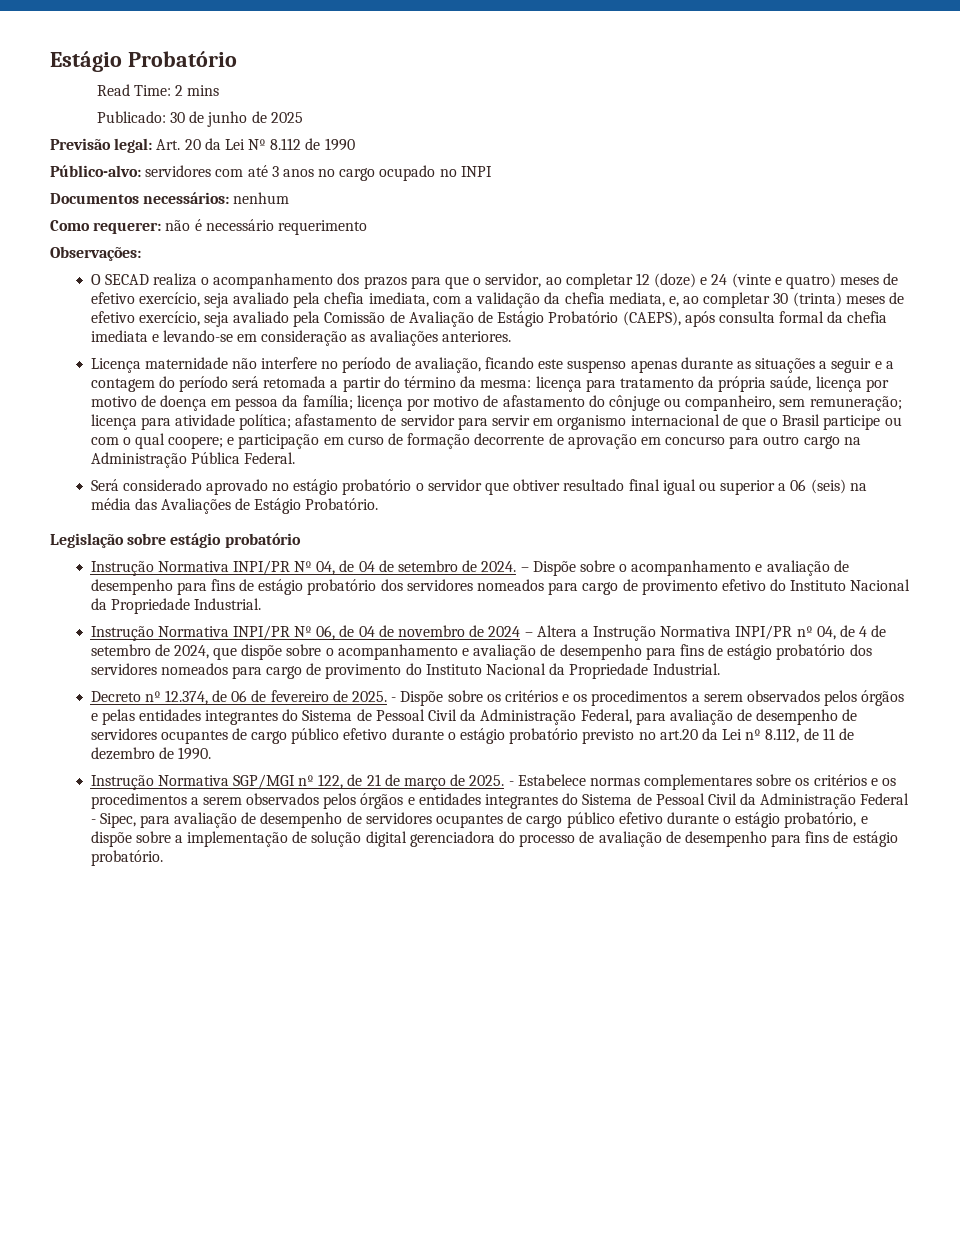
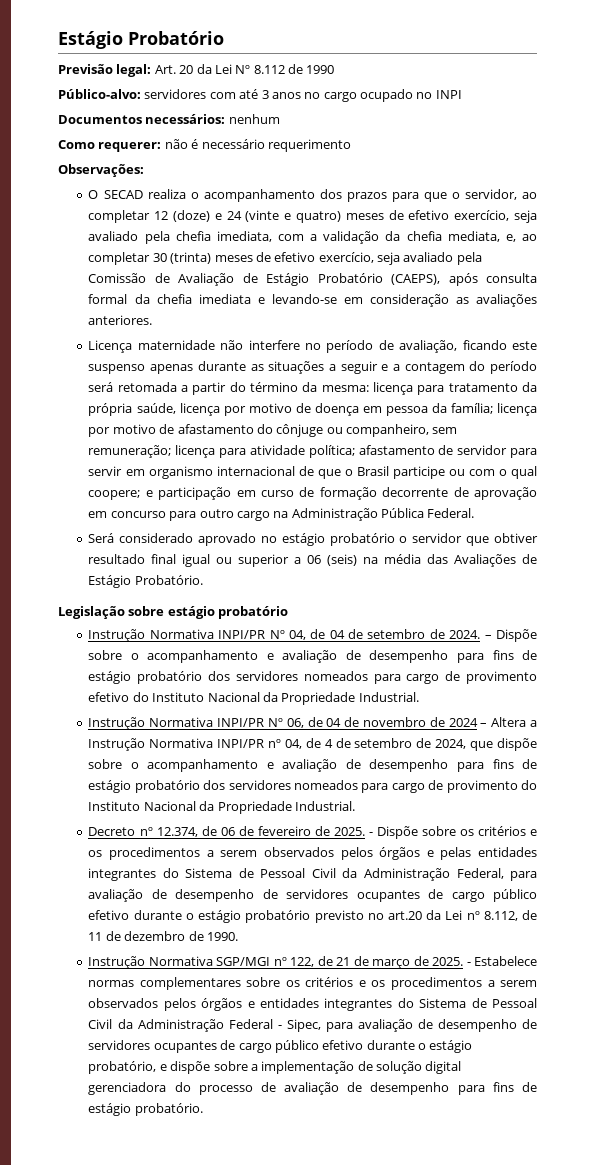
[50,51,237,72] [96,84,220,96] [96,111,303,127] Estágio Probatório // Read Time: 2 mins // Publicado: 30 de junho de 2025 -> [58,31,224,49] Estágio Probatório

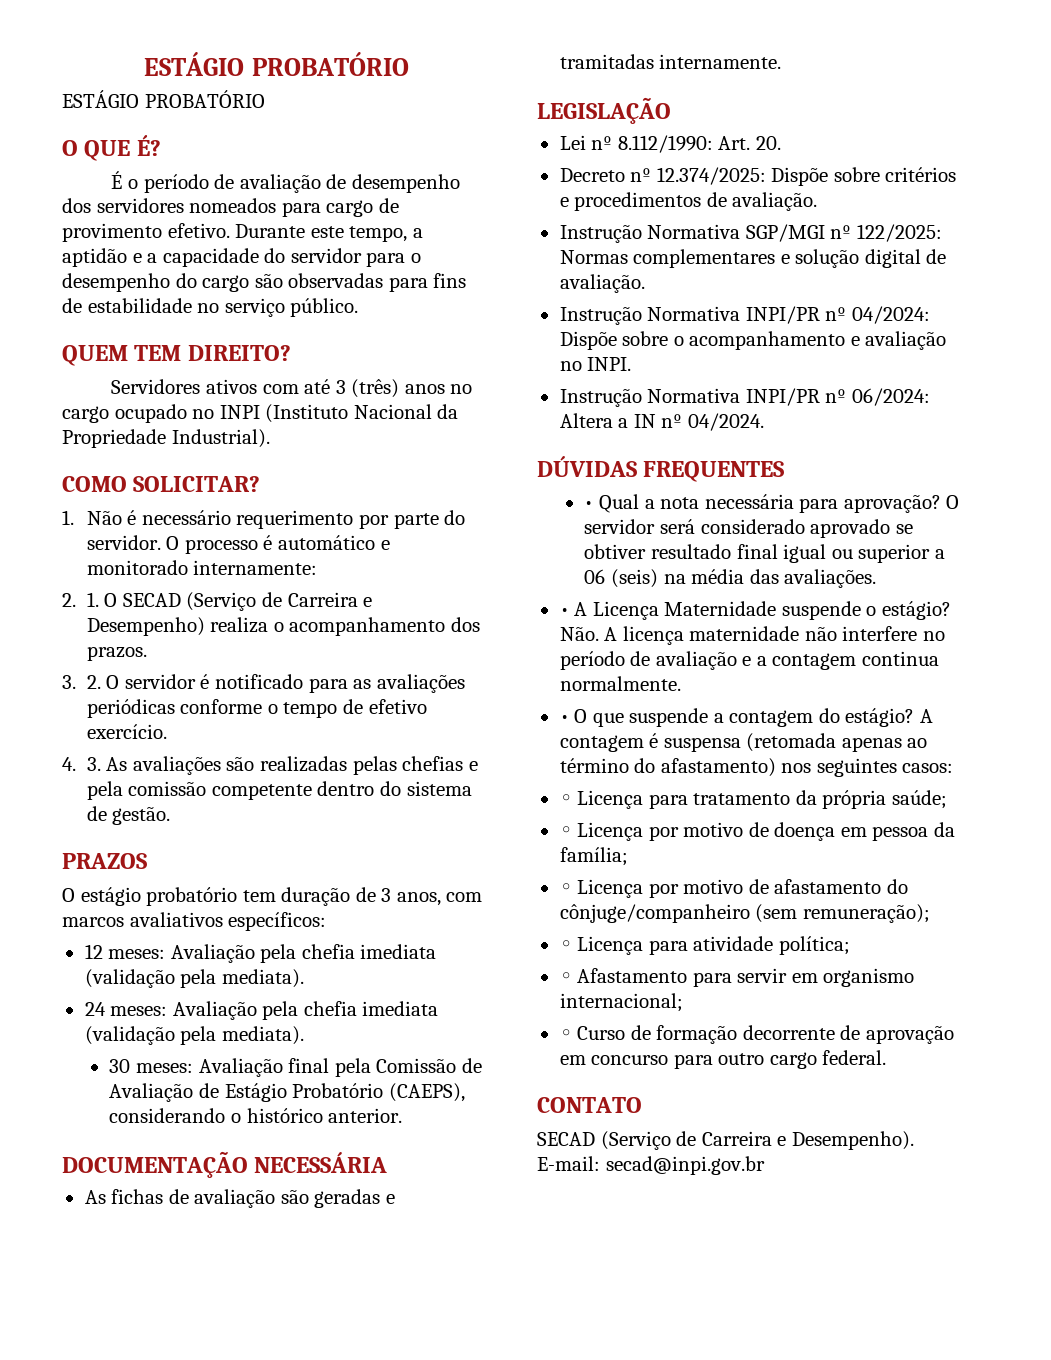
[58,31,224,49] [58,64,335,77] [58,89,207,99] Estágio Probatório // Previsão legal: Art. 20 da Lei Nº 8.112 de 1990 // Público-alvo: servidores -> [144,52,409,76] [62,90,265,108] [62,135,161,161] [111,171,460,193] [62,198,399,217] [62,223,423,242] [62,248,421,267] [62,273,467,292] [62,298,359,317] [62,345,291,366] [111,379,257,394] ESTÁGIO PROBATÓRIO // ESTÁGIO PROBATÓRIO // O QUE É? // É o período de avaliação de desempenho dos servidores nomeados para cargo de provimento efetivo. Durante este tempo, a aptidão e a capacidade do servidor para o desempenho do cargo são observadas para fins de estabilidade no serviço público. // QUEM TEM DIREITO? // Servidores ativos
(269, 94) none -> [351,379,400,398] (três)
[58,114,280,124] [58,139,351,152] [58,164,144,177] [88,189,537,202] [88,210,538,223] [88,231,538,244] [88,252,454,265] // Documentos necessários: nenhum // Como requerer: não é necessário requerimento // Observações: // O SECAD realiza o acompanhamento dos prazos para que o servidor, ao completar 12 (doze) e 24 (vinte e quatro) meses de efetivo exercício, seja avaliado pela chefia imediata, com a validação da chefia mediata, e, ao completar 30 (trinta) meses de efetivo exercício, seja avaliado -> [265,404,459,423] [62,429,270,448] [62,476,261,492] [62,510,466,529] [86,535,390,554] [86,560,318,575] [62,592,373,611] [86,617,481,636] [86,646,147,661] [62,674,465,693] [86,699,427,718] [86,724,167,739] [62,756,478,775] [86,781,472,800] [86,806,171,825] [62,853,147,869] [62,887,483,906] [62,912,327,931] [84,944,437,963] [84,969,304,988] [84,1001,439,1020] [84,1026,304,1045] [109,1058,330,1077] (Instituto Nacional da Propriedade Industrial). // COMO SOLICITAR? // 1. Não é necessário requerimento por parte do servidor. O processo é automático e monitorado internamente: // 2. 1. O SECAD (Serviço de Carreira e Desempenho) realiza o acompanhamento dos prazos. // 3. 2. O servidor é notificado para as avaliações periódicas conforme o tempo de efetivo exercício. // 4. 3. As avaliações são realizadas pelas chefias e pela comissão competente dentro do sistema de gestão. // PRAZOS // O estágio probatório tem duração de 3 anos, com marcos avaliativos específicos: // 12 meses: Avaliação pela chefia imediata (validação pela mediata). // 24 meses: Avaliação pela chefia imediata (validação pela mediata). // 30 meses: Avaliação final
[448,273,537,286] [88,294,538,307] [88,315,153,325] [88,340,537,353] [88,361,537,374] [88,382,538,395] [88,403,537,416] [88,424,458,437] [88,445,537,458] [88,466,538,479] [88,487,537,500] [88,508,475,521] [88,533,490,546] após consulta formal da chefia imediata e levando-se em consideração as avaliações anteriores. // Licença maternidade não interfere no período de avaliação, ficando este suspenso apenas durante as situações a seguir e a contagem do período será retomada a partir do término da mesma: licença para tratamento da própria saúde, licença por motivo de doença em pessoa da família; licença por motivo de afastamento do cônjuge ou companheiro, sem remuneração; licença para atividade política; afastamento de servidor para servir em organismo internacional de que o Brasil participe ou com o qual coopere; e participação em curso de formação decorrente de aprovação em concurso para outro cargo na Administração Pública Federal. // Será considerado aprovado no estágio probatório o servidor que -> [109,1108,403,1123] [62,1151,388,1178] [84,1189,395,1208] [559,54,782,69] [537,97,671,124] [559,135,781,153] [559,167,957,186] [559,192,818,211] [559,224,942,243] [559,249,947,268] [559,274,645,293] [559,306,930,325] [559,331,947,350] [559,357,632,371] [559,388,930,407] [559,413,764,431] [537,456,785,482] [584,494,960,513] [584,519,913,538] considerando o histórico anterior. // DOCUMENTAÇÃO NECESSÁRIA // As fichas de avaliação são geradas e tramitadas internamente. // LEGISLAÇÃO // Lei nº 8.112/1990: Art. 20. // Decreto nº 12.374/2025: Dispõe sobre critérios e procedimentos de avaliação. // Instrução Normativa SGP/MGI nº 122/2025: Normas complementares e solução digital de avaliação. // Instrução Normativa INPI/PR nº 04/2024: Dispõe sobre o acompanhamento e avaliação no INPI. // Instrução Normativa INPI/PR nº 06/2024: Altera a IN nº 04/2024. // DÚVIDAS FREQUENTES // • Qual a nota necessária para aprovação? O servidor será considerado aprovado se
[454,554,537,567] [88,575,203,588] [58,606,289,619] [88,629,538,642] [88,650,537,663] [88,671,537,684] [88,692,419,705] [88,717,538,730] [88,738,538,751] [88,759,537,772] [88,780,537,793] [88,801,355,814] [88,826,537,839] [88,847,537,860] [88,868,537,881] [88,889,537,902] [88,910,537,923] [88,931,238,941] [88,956,537,969] [88,977,537,990] [88,998,537,1011] [88,1019,538,1032] [88,1040,473,1053] [88,1061,462,1074] [88,1082,537,1095] [88,1103,203,1116] Avaliações de Estágio Probatório. // Legislação sobre estágio probatório // Instrução Normativa INPI/PR Nº 04, de 04 de setembro de 2024. – Dispõe sobre o acompanhamento e avaliação de desempenho para fins de estágio probatório dos servidores nomeados para cargo de provimento efetivo do Instituto Nacional da Propriedade Industrial. // Instrução Normativa INPI/PR Nº 06, de 04 de novembro de 2024 – Altera a Instrução Normativa INPI/PR nº 04, de 4 de setembro de 2024, que dispõe sobre o acompanhamento e avaliação de desempenho para fins de estágio probatório dos servidores nomeados para cargo de provimento do Instituto Nacional da Propriedade Industrial. // Decreto nº 12.374, de 06 de fevereiro de 2025. - Dispõe sobre os critérios e os procedimentos a serem observados pelos órgãos e pelas entidades integrantes do Sistema de Pessoal Civil da Administração Federal, para avaliação de desempenho de servidores ocupantes de cargo público efetivo durante o estágio probatório previsto no art.20 da Lei nº 8.112, de 11 de dezembro de 1990. // Instrução Normativa SGP/MGI nº 122, de 21 de março de 2025. - Estabelece normas complementares sobre os critérios e os procedimentos a serem observados pelos órgãos e entidades integrantes do Sistema de Pessoal Civil da Administração Federal - Sipec, para avaliação de desempenho de servidores ocupantes de cargo público efetivo durante o estágio probatório, e dispõe sobre a implementação de solução digital gerenciadora do processo de avaliação de desempenho para fins de estágio probatório. -> [784,569,877,588] [559,601,951,620] [559,626,945,645] [559,651,939,670] [559,676,681,691] [559,708,933,727] [559,733,928,752] [559,758,954,777] [559,790,947,809] [559,822,955,841] [559,847,628,866] [559,879,908,898] [559,904,930,923] [559,936,850,955] [559,968,915,987] [559,993,683,1012] [559,1025,954,1044] [559,1050,887,1069] [537,1097,642,1113] [537,1131,914,1150] [537,1156,765,1175] avaliações. // • A Licença Maternidade suspende o estágio? Não. A licença maternidade não interfere no período de avaliação e a contagem continua normalmente. // • O que suspende a contagem do estágio? A contagem é suspensa (retomada apenas ao término do afastamento) nos seguintes casos: // ◦ Licença para tratamento da própria saúde; // ◦ Licença por motivo de doença em pessoa da família; // ◦ Licença por motivo de afastamento do cônjuge/companheiro (sem remuneração); // ◦ Licença para atividade política; // ◦ Afastamento para servir em organismo internacional; // ◦ Curso de formação decorrente de aprovação em concurso para outro cargo federal. // CONTATO // SECAD (Serviço de Carreira e Desempenho). E-mail: secad@inpi.gov.br

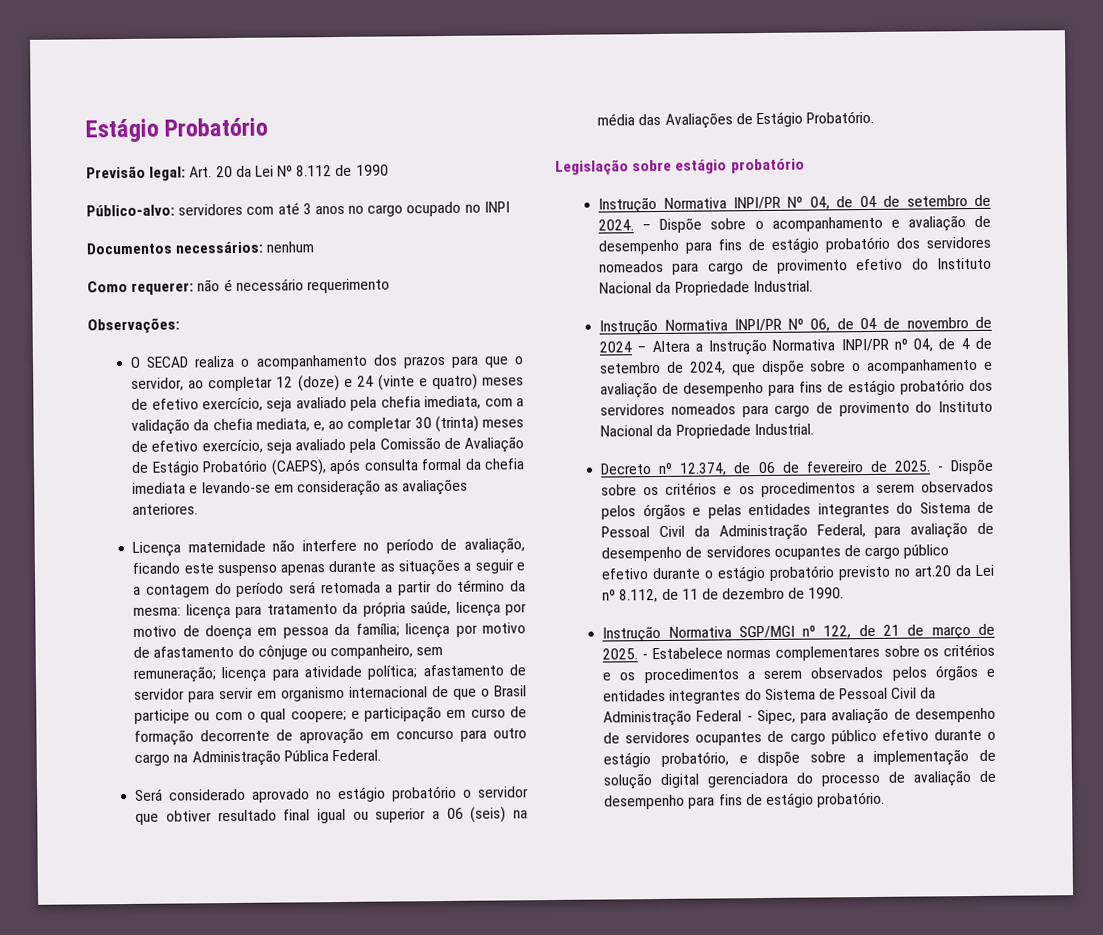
[144,52,409,76] [62,90,265,108] [62,135,161,161] [111,171,460,193] [62,198,399,217] [62,223,423,242] [62,248,421,267] [62,273,467,292] [62,298,359,317] [62,345,291,366] [111,379,257,394] ESTÁGIO PROBATÓRIO // ESTÁGIO PROBATÓRIO // O QUE É? // É o período de avaliação de desempenho dos servidores nomeados para cargo de provimento efetivo. Durante este tempo, a aptidão e a capacidade do servidor para o desempenho do cargo são observadas para fins de estabilidade no serviço público. // QUEM TEM DIREITO? // Servidores ativos -> [85,117,269,143] [86,164,389,181] [86,203,244,217] Estágio Probatório // Previsão legal: Art. 20 da Lei Nº 8.112 de 1990 // Público-alvo: servidores
[351,379,400,398] (três) -> (312, 209) none
[265,404,459,423] [62,429,270,448] [62,476,261,492] [62,510,466,529] [86,535,390,554] [86,560,318,575] [62,592,373,611] [86,617,481,636] [86,646,147,661] [62,674,465,693] [86,699,427,718] [86,724,167,739] [62,756,478,775] [86,781,472,800] [86,806,171,825] [62,853,147,869] [62,887,483,906] [62,912,327,931] [84,944,437,963] [84,969,304,988] [84,1001,439,1020] [84,1026,304,1045] [109,1058,330,1077] (Instituto Nacional da Propriedade Industrial). // COMO SOLICITAR? // 1. Não é necessário requerimento por parte do servidor. O processo é automático e monitorado internamente: // 2. 1. O SECAD (Serviço de Carreira e Desempenho) realiza o acompanhamento dos prazos. // 3. 2. O servidor é notificado para as avaliações periódicas conforme o tempo de efetivo exercício. // 4. 3. As avaliações são realizadas pelas chefias e pela comissão competente dentro do sistema de gestão. // PRAZOS // O estágio probatório tem duração de 3 anos, com marcos avaliativos específicos: // 12 meses: Avaliação pela chefia imediata (validação pela mediata). // 24 meses: Avaliação pela chefia imediata (validação pela mediata). // 30 meses: Avaliação final -> [86,241,315,255] [87,278,390,295] [87,317,180,334] [130,354,524,370] [131,373,524,392] [131,395,524,412] [131,415,524,435] [131,438,347,454] // Documentos necessários: nenhum // Como requerer: não é necessário requerimento // Observações: // O SECAD realiza o acompanhamento dos prazos para que o servidor, ao completar 12 (doze) e 24 (vinte e quatro) meses de efetivo exercício, seja avaliado pela chefia imediata, com a validação da chefia mediata, e, ao completar 30 (trinta) meses de efetivo exercício, seja avaliado
[109,1108,403,1123] [62,1151,388,1178] [84,1189,395,1208] [559,54,782,69] [537,97,671,124] [559,135,781,153] [559,167,957,186] [559,192,818,211] [559,224,942,243] [559,249,947,268] [559,274,645,293] [559,306,930,325] [559,331,947,350] [559,357,632,371] [559,388,930,407] [559,413,764,431] [537,456,785,482] [584,494,960,513] [584,519,913,538] considerando o histórico anterior. // DOCUMENTAÇÃO NECESSÁRIA // As fichas de avaliação são geradas e tramitadas internamente. // LEGISLAÇÃO // Lei nº 8.112/1990: Art. 20. // Decreto nº 12.374/2025: Dispõe sobre critérios e procedimentos de avaliação. // Instrução Normativa SGP/MGI nº 122/2025: Normas complementares e solução digital de avaliação. // Instrução Normativa INPI/PR nº 04/2024: Dispõe sobre o acompanhamento e avaliação no INPI. // Instrução Normativa INPI/PR nº 06/2024: Altera a IN nº 04/2024. // DÚVIDAS FREQUENTES // • Qual a nota necessária para aprovação? O servidor será considerado aprovado se -> [329,458,525,475] [132,478,469,497] [132,503,199,515] [132,537,525,557] [132,558,525,577] [133,579,526,598] [133,601,527,620] [133,622,526,641] [133,644,444,660] [133,664,526,683] [134,685,527,703] [134,706,527,724] [134,727,527,746] [134,749,381,767] [135,785,529,803] [135,813,160,825] após consulta formal da chefia imediata e levando-se em consideração as avaliações anteriores. // Licença maternidade não interfere no período de avaliação, ficando este suspenso apenas durante as situações a seguir e a contagem do período será retomada a partir do término da mesma: licença para tratamento da própria saúde, licença por motivo de doença em pessoa da família; licença por motivo de afastamento do cônjuge ou companheiro, sem remuneração; licença para atividade política; afastamento de servidor para servir em organismo internacional de que o Brasil participe ou com o qual coopere; e participação em curso de formação decorrente de aprovação em concurso para outro cargo na Administração Pública Federal. // Será considerado aprovado no estágio probatório o servidor que
[784,569,877,588] [559,601,951,620] [559,626,945,645] [559,651,939,670] [559,676,681,691] [559,708,933,727] [559,733,928,752] [559,758,954,777] [559,790,947,809] [559,822,955,841] [559,847,628,866] [559,879,908,898] [559,904,930,923] [559,936,850,955] [559,968,915,987] [559,993,683,1012] [559,1025,954,1044] [559,1050,887,1069] [537,1097,642,1113] [537,1131,914,1150] [537,1156,765,1175] avaliações. // • A Licença Maternidade suspende o estágio? Não. A licença maternidade não interfere no período de avaliação e a contagem continua normalmente. // • O que suspende a contagem do estágio? A contagem é suspensa (retomada apenas ao término do afastamento) nos seguintes casos: // ◦ Licença para tratamento da própria saúde; // ◦ Licença por motivo de doença em pessoa da família; // ◦ Licença por motivo de afastamento do cônjuge/companheiro (sem remuneração); // ◦ Licença para atividade política; // ◦ Afastamento para servir em organismo internacional; // ◦ Curso de formação decorrente de aprovação em concurso para outro cargo federal. // CONTATO // SECAD (Serviço de Carreira e Desempenho). E-mail: secad@inpi.gov.br -> [664,110,875,129] [555,158,805,175] [598,194,991,214] [598,215,991,233] [598,236,991,255] [599,257,992,275] [599,280,813,296] [599,316,992,336] [599,337,993,356] [600,358,993,376] [600,379,993,399] [600,400,993,418] [600,423,814,439] [600,458,994,476] [601,480,994,498] [601,501,994,520] [601,522,994,541] [601,544,950,562] [601,564,995,582] [602,587,845,603] [602,623,995,643] [602,643,995,661] [602,664,995,684] [603,687,937,704] [603,707,996,727] [603,728,996,746] [603,749,996,768] [603,770,996,790] [604,791,886,810] Avaliações de Estágio Probatório. // Legislação sobre estágio probatório // Instrução Normativa INPI/PR Nº 04, de 04 de setembro de 2024. – Dispõe sobre o acompanhamento e avaliação de desempenho para fins de estágio probatório dos servidores nomeados para cargo de provimento efetivo do Instituto Nacional da Propriedade Industrial. // Instrução Normativa INPI/PR Nº 06, de 04 de novembro de 2024 – Altera a Instrução Normativa INPI/PR nº 04, de 4 de setembro de 2024, que dispõe sobre o acompanhamento e avaliação de desempenho para fins de estágio probatório dos servidores nomeados para cargo de provimento do Instituto Nacional da Propriedade Industrial. // Decreto nº 12.374, de 06 de fevereiro de 2025. - Dispõe sobre os critérios e os procedimentos a serem observados pelos órgãos e pelas entidades integrantes do Sistema de Pessoal Civil da Administração Federal, para avaliação de desempenho de servidores ocupantes de cargo público efetivo durante o estágio probatório previsto no art.20 da Lei nº 8.112, de 11 de dezembro de 1990. // Instrução Normativa SGP/MGI nº 122, de 21 de março de 2025. - Estabelece normas complementares sobre os critérios e os procedimentos a serem observados pelos órgãos e entidades integrantes do Sistema de Pessoal Civil da Administração Federal - Sipec, para avaliação de desempenho de servidores ocupantes de cargo público efetivo durante o estágio probatório, e dispõe sobre a implementação de solução digital gerenciadora do processo de avaliação de desempenho para fins de estágio probatório.

